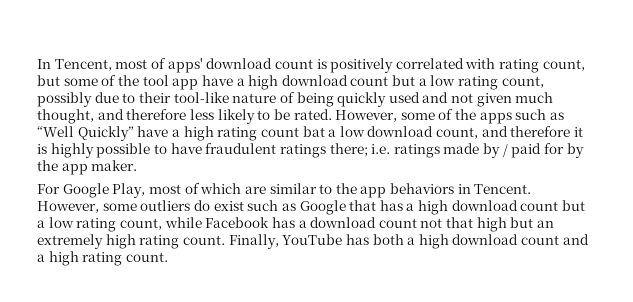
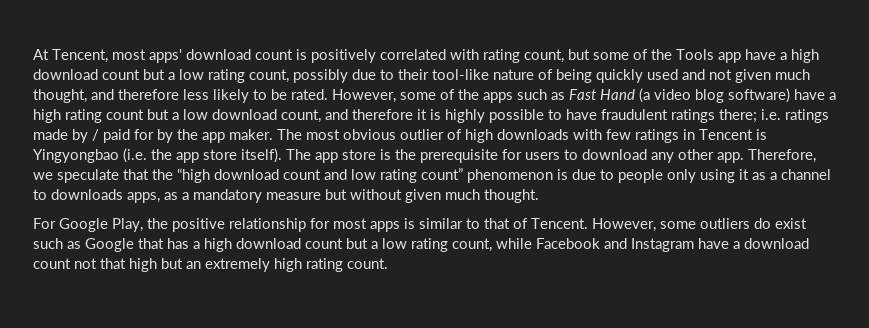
[37,59,51,69] In -> [33,49,49,60] At
[150,58,166,69] of -> (146, 54) none
[142,75,169,86] tool -> [676,49,714,60] Tools
[37,126,134,141] “Well Quickly” -> [569,88,790,103] Fast Hand (a video blog software)
[302,126,325,137] bat -> [147,109,169,120] but
[37,183,471,198] // For Google Play, most of which are similar to the app behaviors in -> [277,129,767,143] [33,148,816,163] [33,168,831,183] [33,189,539,203] [33,218,528,232] The most obvious outlier of high downloads with few ratings in Tencent is Yingyongbao (i.e. the app store itself). The app store is the prerequisite for users to download any other app. Therefore, we speculate that the “high download count and low rating count” phenomenon is due to people only using it as a channel to downloads apps, as a mandatory measure but without given much thought. // For Google Play, the positive relationship for most apps is similar to that of
[271,217,295,228] has -> [604,238,729,252] and Instagram have
[228,234,589,249] [37,251,168,266] Finally, YouTube has both a high download count and a high rating count. -> (388, 263) none

